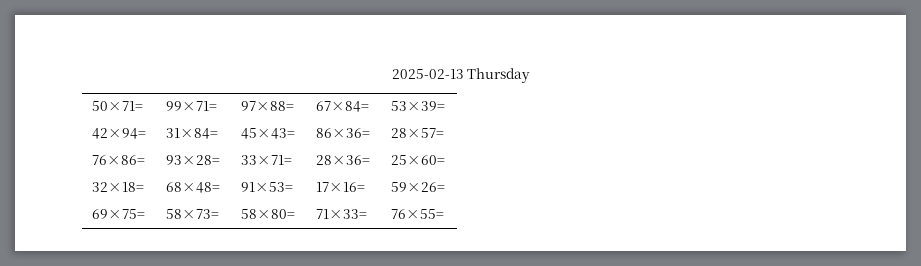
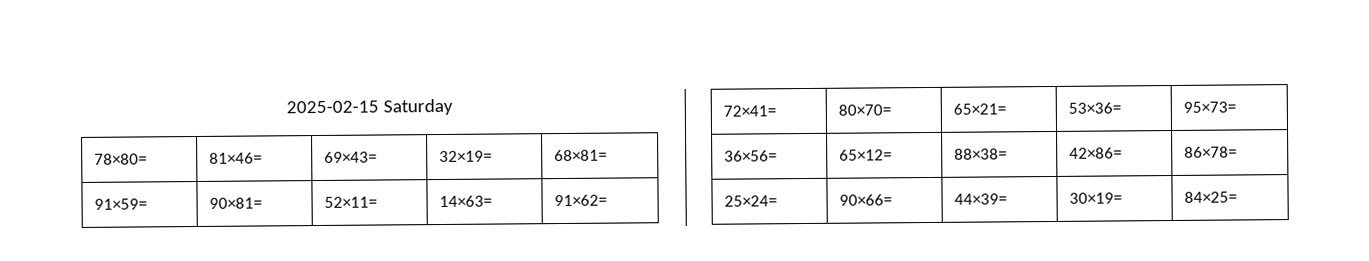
[391,68,531,83] [91,101,143,111] [165,101,217,111] [240,101,294,111] [315,101,369,112] [390,101,445,111] [91,128,146,139] [165,128,218,139] [240,128,295,139] [315,128,370,138] [390,128,444,138] [91,155,145,165] [165,155,220,165] [240,155,292,165] [315,155,370,165] [390,155,445,165] [91,182,144,192] [165,182,220,193] [240,182,293,192] [315,182,365,192] [390,182,445,192] [91,209,145,219] [165,209,219,219] [240,209,295,219] [315,209,367,219] [390,209,444,219] 2025-02-13 Thursday // 50×71= | 99×71= | 97×88= | 67×84= | 53×39= // 42×94= | 31×84= | 45×43= | 86×36= | 28×57= // 76×86= | 93×28= | 33×71= | 28×36= | 25×60= // 32×18= | 68×48= | 91×53= | 17×16= | 59×26= // 69×75= | 58×73= | 58×80= | 71×33= | 76×55= -> [285,98,453,116] [94,153,148,165] [209,152,263,164] [324,151,378,163] [439,150,493,163] [554,149,608,162] [94,198,148,210] [209,197,263,209] [324,196,378,208] [439,195,493,208] [554,194,608,207] [723,105,777,117] [838,104,892,116] [953,103,1007,115] [1068,102,1122,114] [1183,101,1237,113] [724,150,778,162] [839,149,893,161] [954,148,1008,160] [1069,147,1123,159] [1184,146,1238,158] [724,195,778,207] [839,194,893,206] [954,193,1008,205] [1069,192,1123,204] [1184,191,1238,203] 2025-02-15 Saturday // 78×80= | 81×46= | 69×43= | 32×19= | 68×81= // 91×59= | 90×81= | 52×11= | 14×63= | 91×62= // 72×41= | 80×70= | 65×21= | 53×36= | 95×73= // 36×56= | 65×12= | 88×38= | 42×86= | 86×78= // 25×24= | 90×66= | 44×39= | 30×19= | 84×25=

